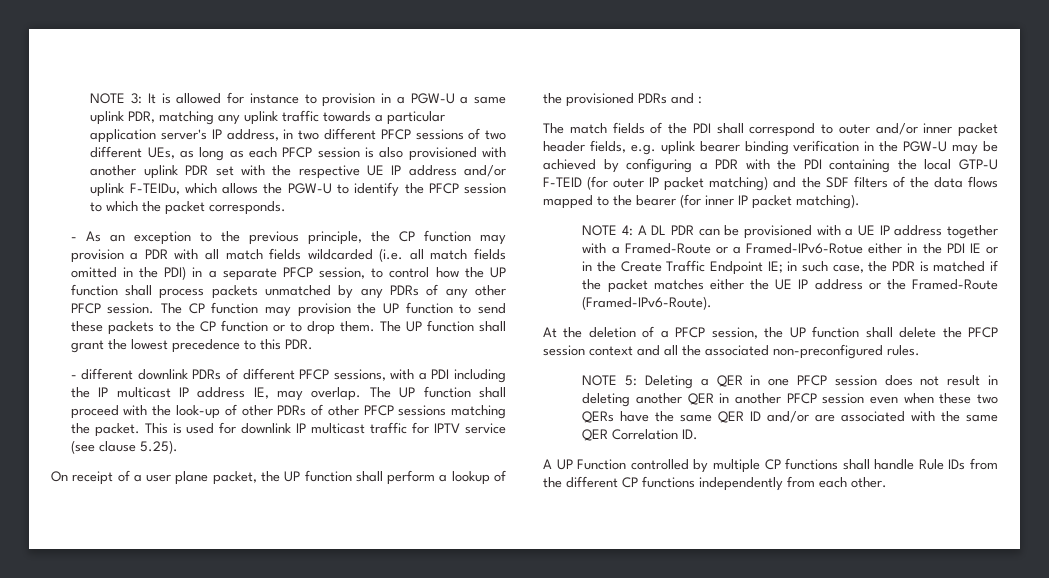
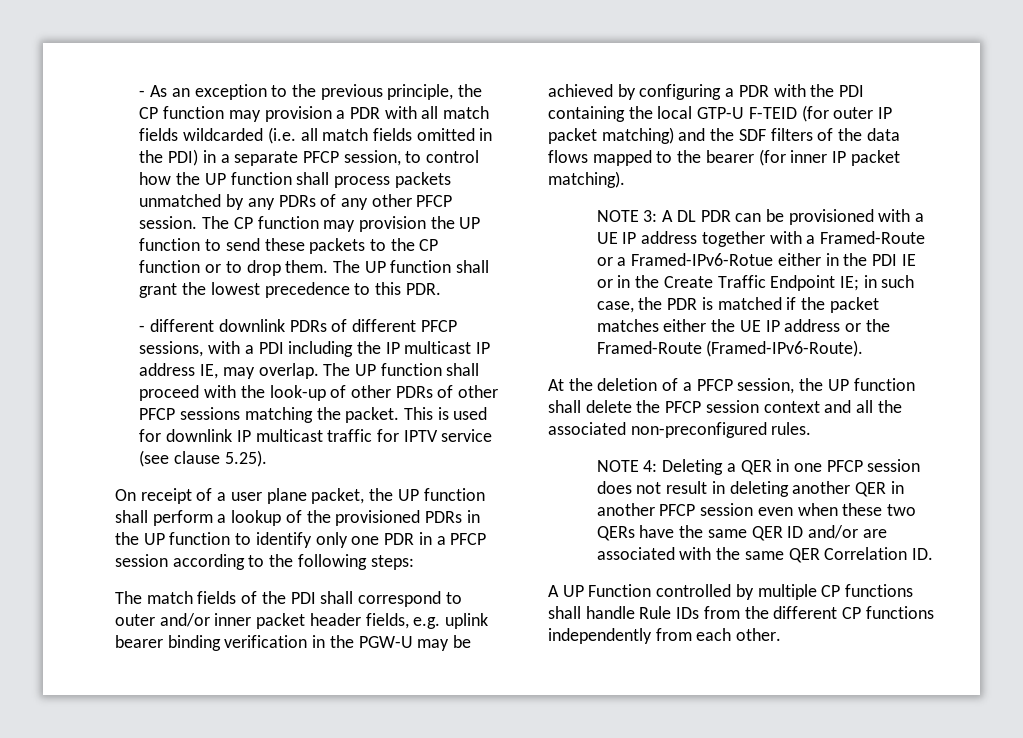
[90,92,506,107] [90,110,446,125] [90,128,506,143] [90,146,507,161] [90,165,506,179] [90,182,506,197] [90,201,287,215] NOTE 3: It is allowed for instance to provision in a PGW-U a same uplink PDR, matching any uplink traffic towards a particular application server's IP address, in two different PFCP sessions of two different UEs, as long as each PFCP session is also provisioned with another uplink PDR set with the respective UE IP address and/or uplink F-TEIDu, which allows the PGW-U to identify the PFCP session to which the packet corresponds. // -> (139, 93) none
[671,93,702,104] and : -> [466,510,480,523] [115,532,487,548] [115,554,414,570] in the UP function to identify only one PDR in a PFCP session according to the following steps:
[622,225,634,236] 4: -> [643,210,658,222] 3:
[625,375,638,386] 5: -> [643,460,658,472] 4:

